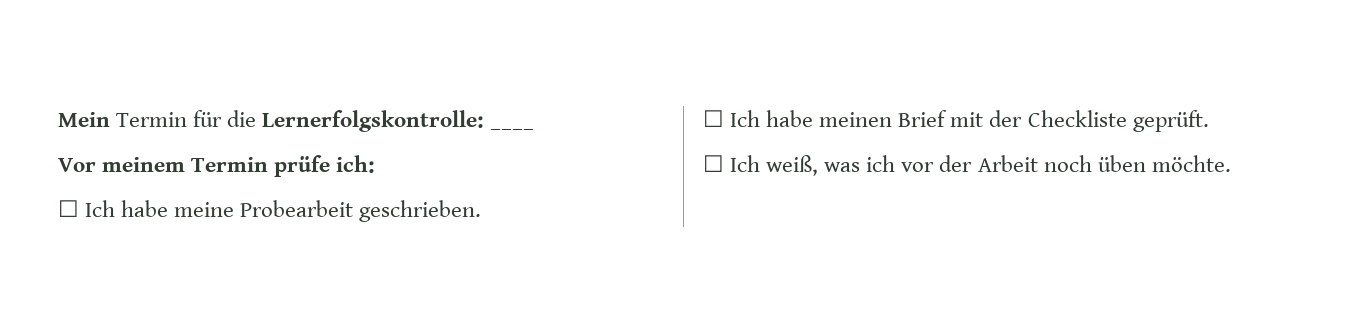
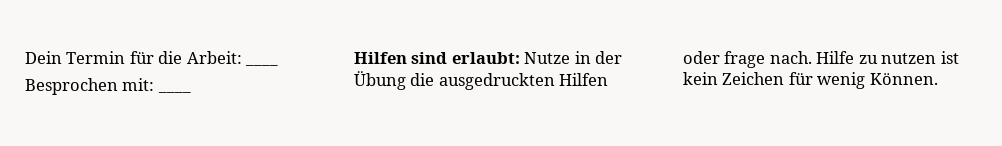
[58,112,110,127] Mein -> [25,51,62,64] Dein
[262,110,535,132] [58,155,376,177] [58,200,482,222] [703,110,1209,132] [703,155,1231,176] Lernerfolgskontrolle: ____ // Vor meinem Termin prüfe ich: // ☐ Ich habe meine Probearbeit geschrieben. // ☐ Ich habe meinen Brief mit der Checkliste geprüft. // ☐ Ich weiß, was ich vor der Arbeit noch üben möchte. -> [186,51,242,64] [245,64,279,66] [25,78,155,95] [157,91,191,93] [354,51,623,64] [354,71,609,90] [683,51,959,68] [683,72,938,89] Arbeit: ____ // Besprochen mit: ____ // Hilfen sind erlaubt: Nutze in der Übung die ausgedruckten Hilfen oder frage nach. Hilfe zu nutzen ist kein Zeichen für wenig Können.

